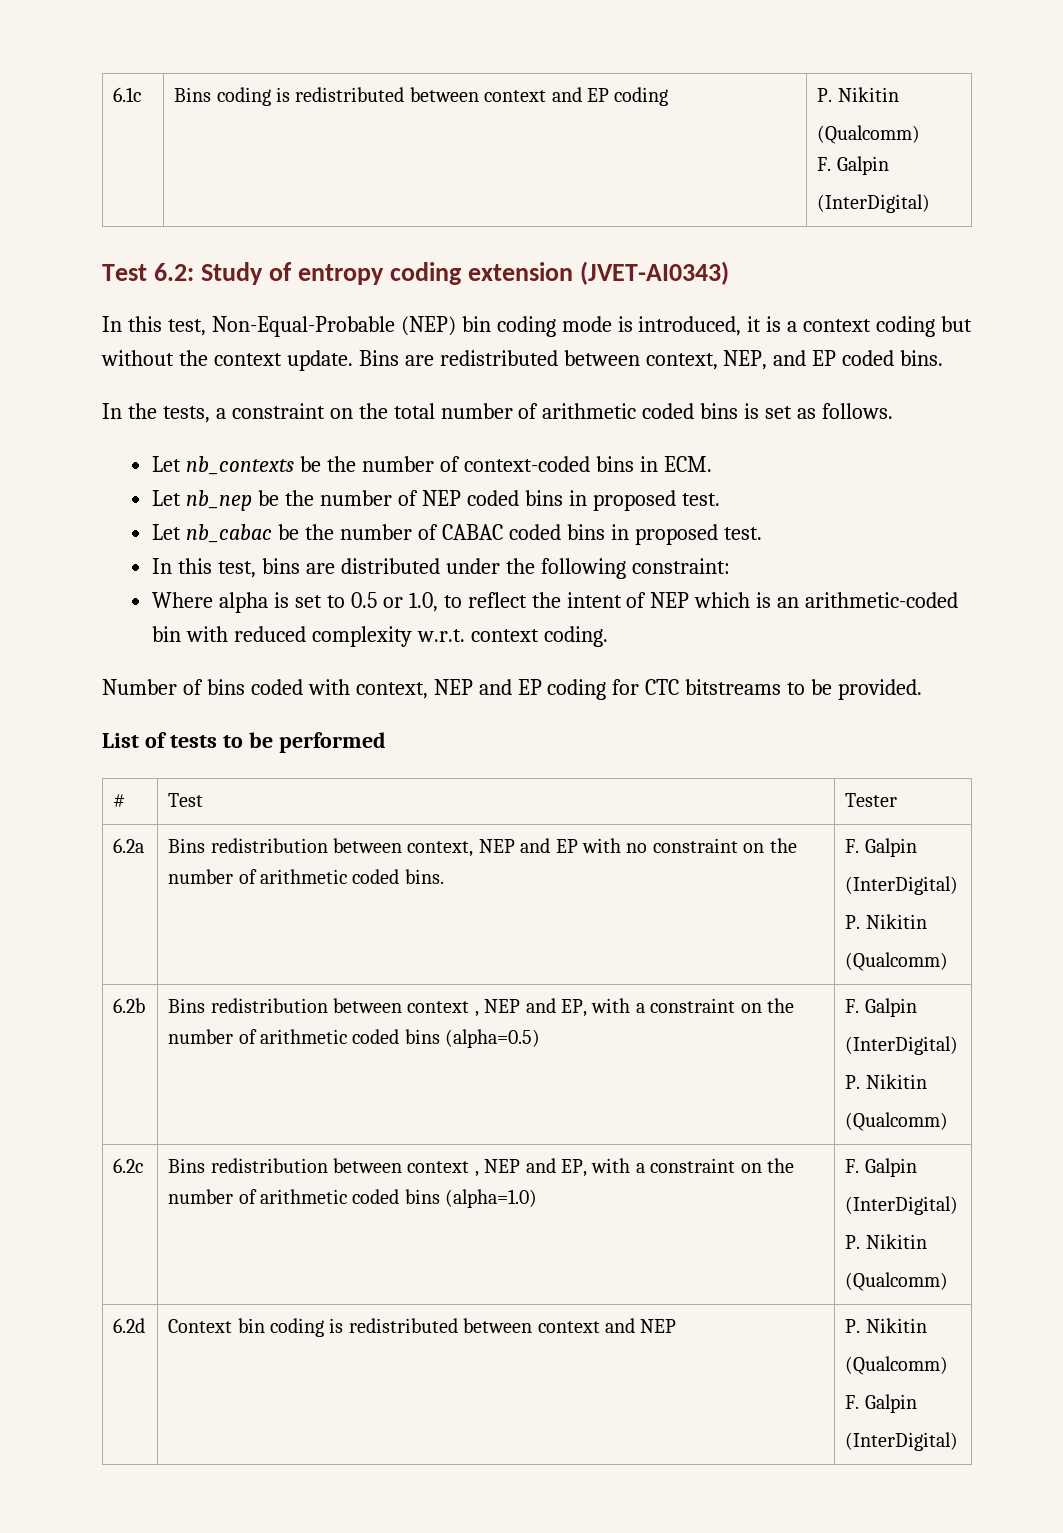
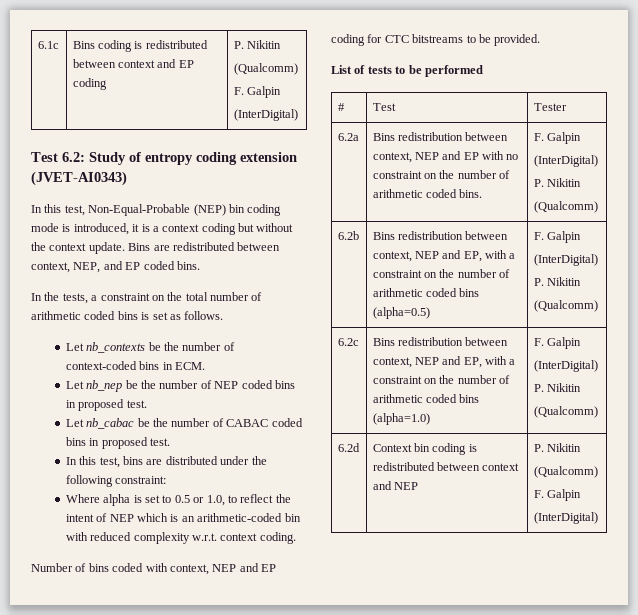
[407,1001,479,1017] context , -> [372,251,412,262] context,
[407,1161,479,1177] context , -> [372,357,412,368] context,

